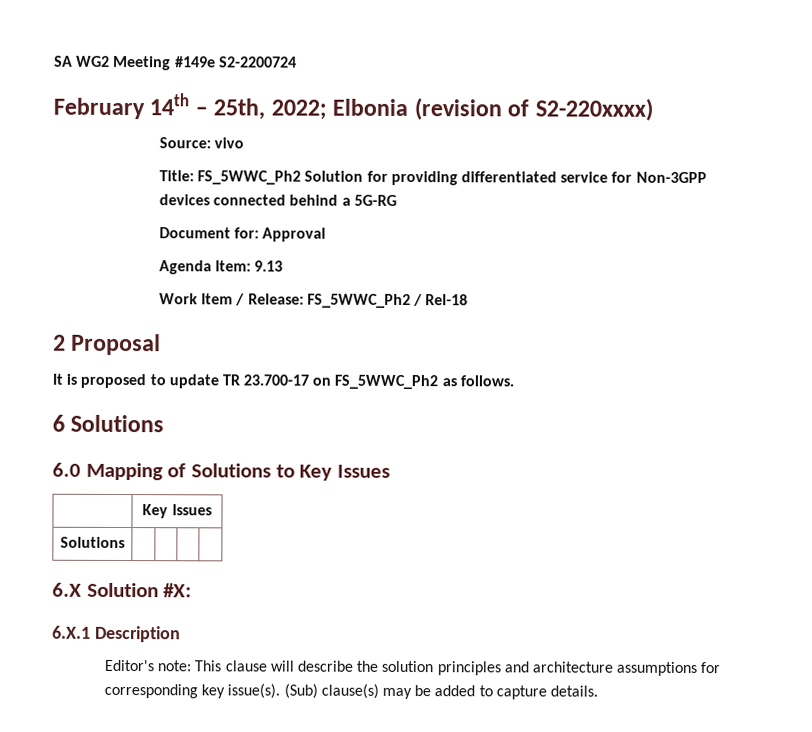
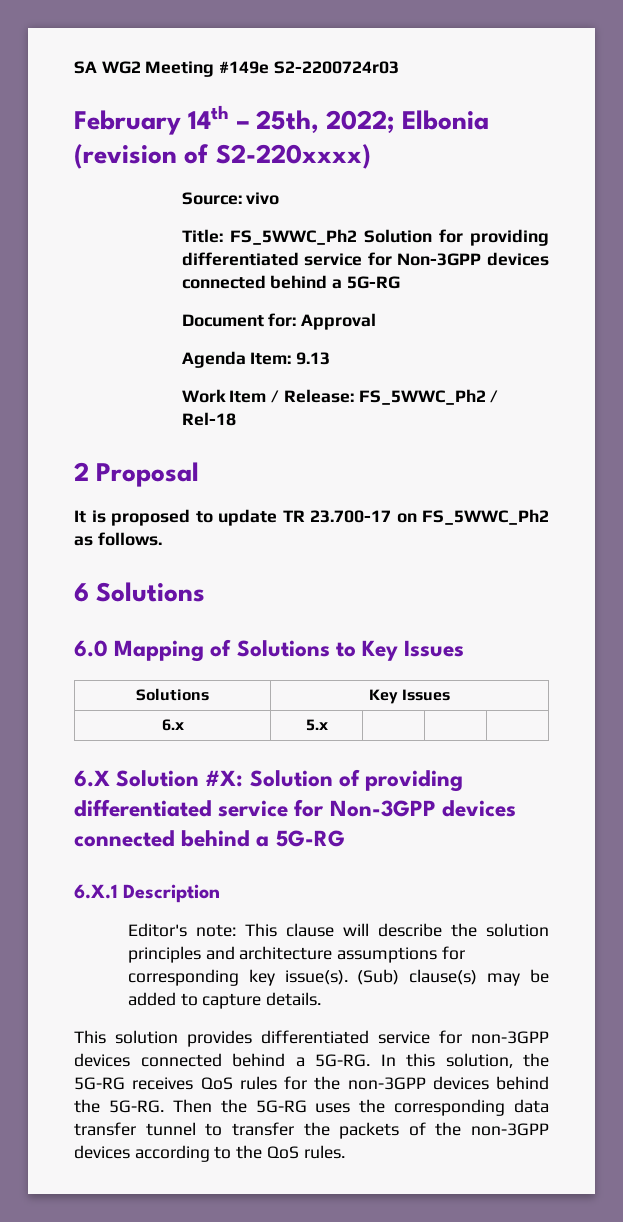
[218,56,297,68] S2-2200724 -> [273,61,399,74] S2-2200724r03
[142,504,212,519] [60,536,125,549] | Key Issues // Solutions | -> [136,688,209,701] [368,689,451,704] [161,719,184,731] [305,719,328,731] Solutions | Key Issues // 6.x | 5.x
(193, 590) none -> [249,769,464,792] [74,799,516,817] [74,830,345,847] Solution of providing differentiated service for Non-3GPP devices connected behind a 5G-RG
(598, 691) none -> [74,1030,549,1047] [74,1053,549,1068] [74,1076,549,1090] [74,1099,549,1116] [74,1122,549,1139] [74,1145,345,1162] // This solution provides differentiated service for non-3GPP devices connected behind a 5G-RG. In this solution, the 5G-RG receives QoS rules for the non-3GPP devices behind the 5G-RG. Then the 5G-RG uses the corresponding data transfer tunnel to transfer the packets of the non-3GPP devices according to the QoS rules.

